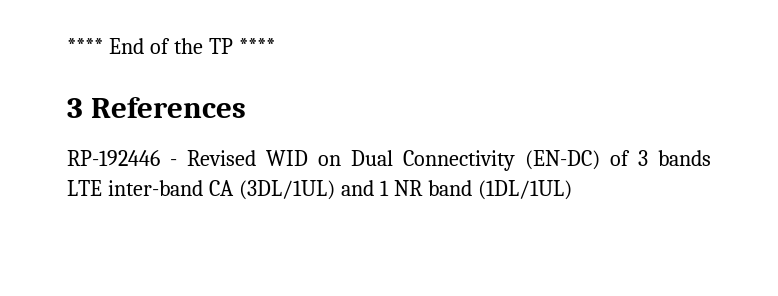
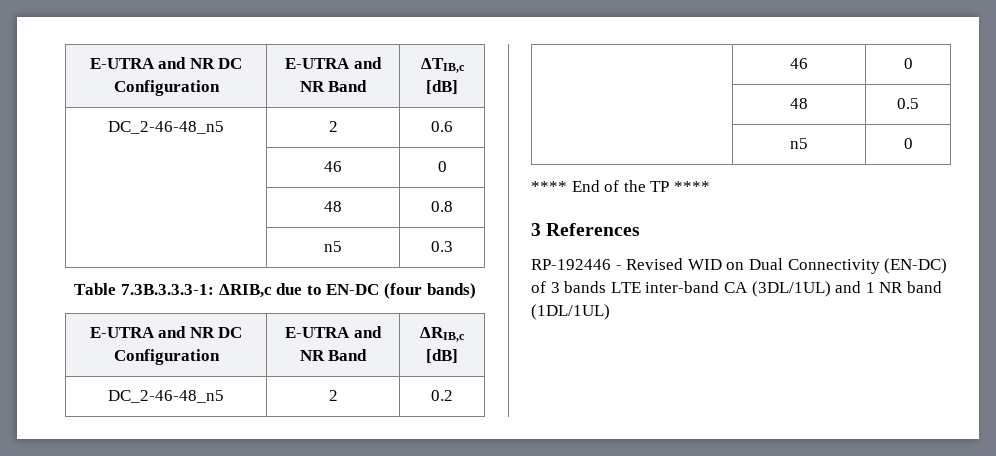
(67, 46) none -> [89,57,243,69] [113,80,220,96] [285,57,382,69] [299,80,368,92] [420,58,465,73] [426,80,458,94] [108,121,224,134] [328,121,338,132] [431,121,453,132] [324,161,342,172] [437,161,447,172] [324,201,342,212] [431,201,453,212] [324,241,342,252] [431,241,453,252] [74,283,476,299] [89,326,243,338] [113,349,220,365] [285,326,382,338] [299,349,368,361] [420,327,465,342] [426,349,458,363] [108,390,224,403] [328,390,338,401] [431,390,453,401] [790,58,808,69] [903,58,913,69] [790,98,808,109] [897,98,919,109] [790,138,808,149] [903,138,913,149] E-UTRA and NR DC Configuration | E-UTRA and NR Band | ΔTIB,c [dB] // DC_2-46-48_n5 | 2 | 0.6 // | 46 | 0 // | 48 | 0.8 // | n5 | 0.3 // Table 7.3B.3.3.3-1: ΔRIB,c due to EN-DC (four bands) // E-UTRA and NR DC Configuration | E-UTRA and NR Band | ΔRIB,c [dB] // DC_2-46-48_n5 | 2 | 0.2 // | 46 | 0 // | 48 | 0.5 // | n5 | 0 //

